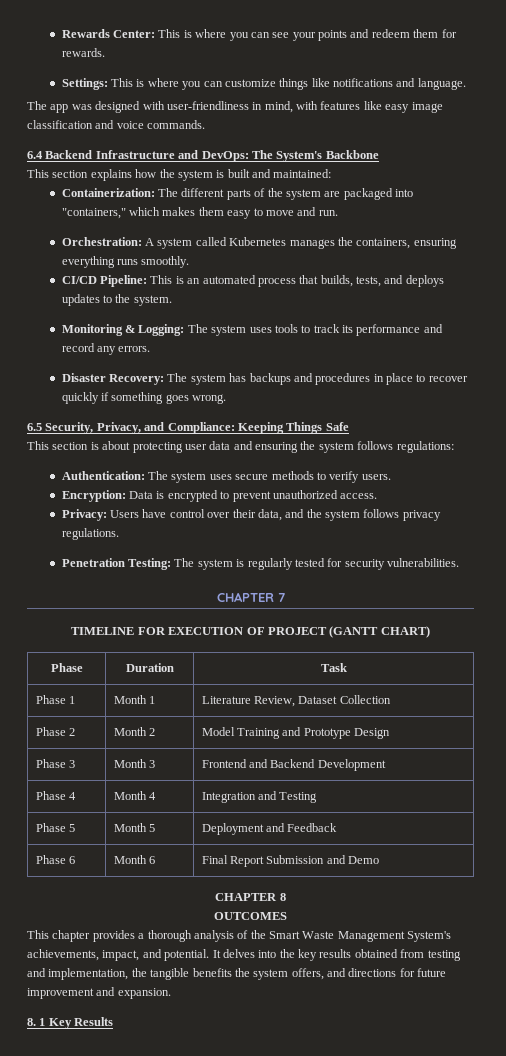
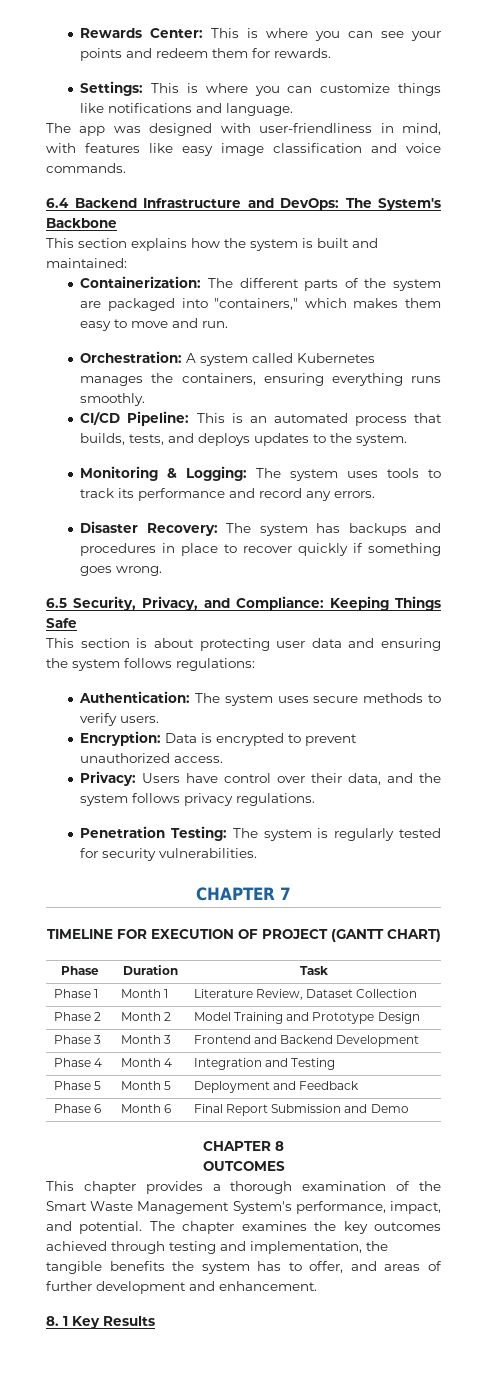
[193,930,234,942] analysis -> [302,1181,387,1191] examination
[27,949,99,961] achievements, -> [295,1201,386,1214] performance,
[212,949,425,961] It delves into the key results obtained from -> [149,1221,441,1234] [46,1241,165,1254] The chapter examines the key outcomes achieved through
[291,968,447,980] [27,987,171,999] offers, and directions for future improvement and expansion. -> [257,1261,442,1273] [46,1281,317,1294] has to offer, and areas of further development and enhancement.

